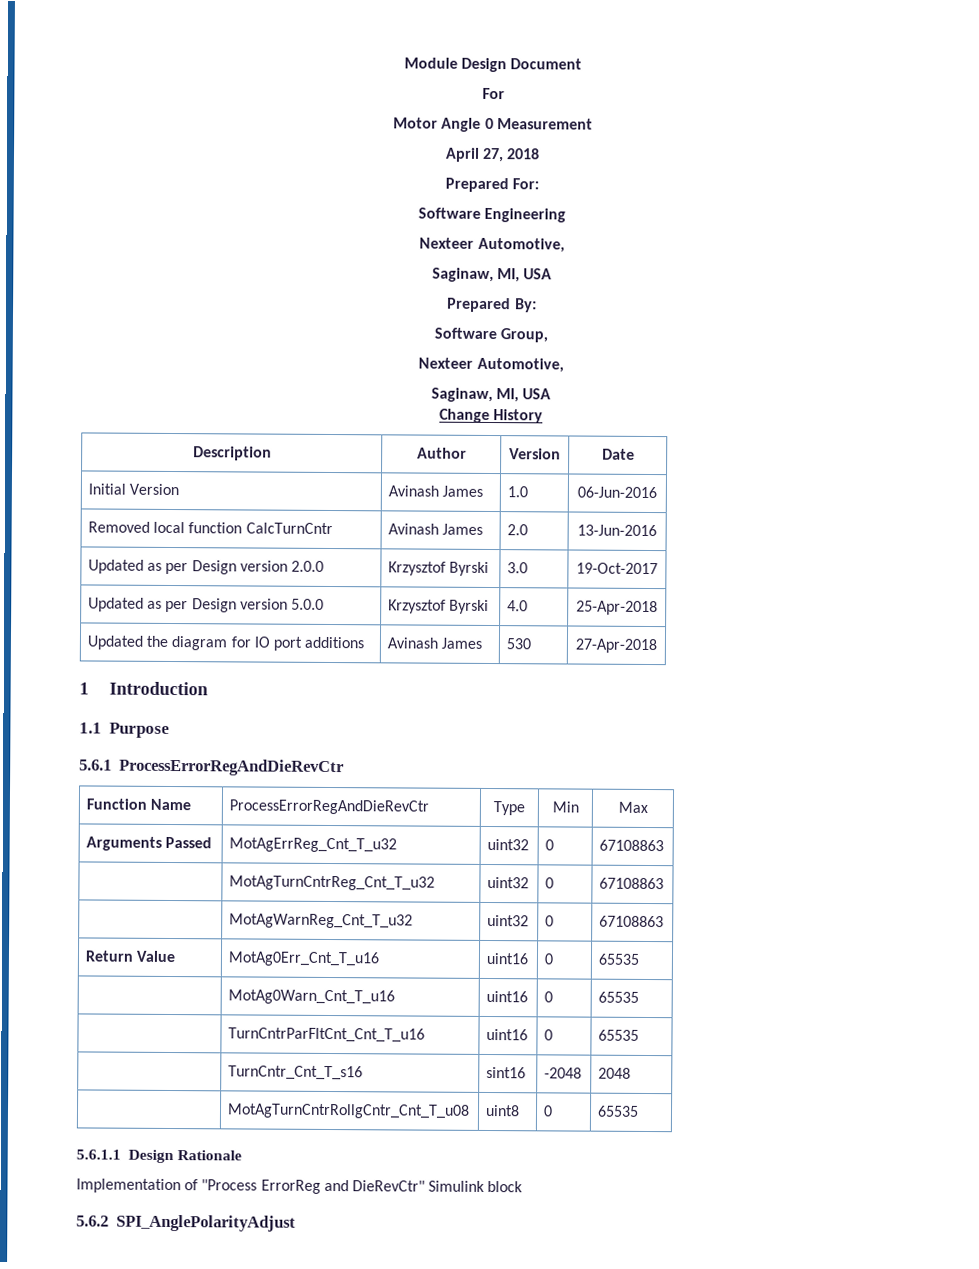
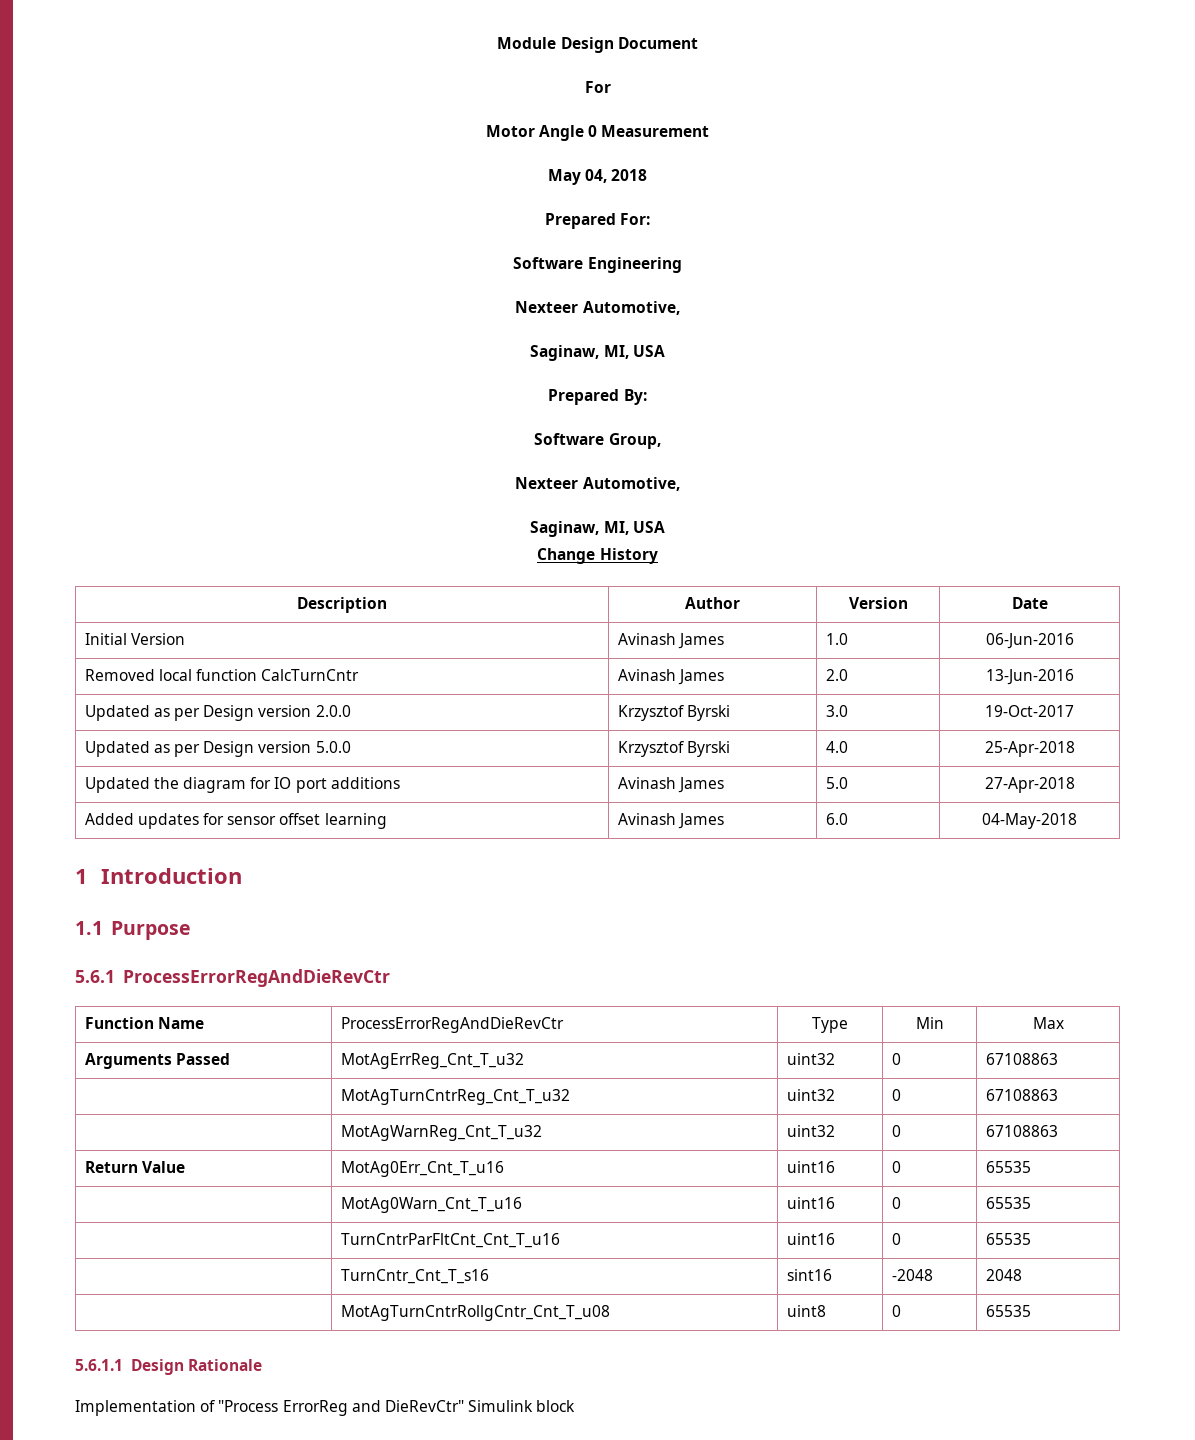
[444,147,504,163] April 27, -> [547,169,607,185] May 04,
[506,638,532,650] 530 -> [825,777,848,789] 5.0
(657, 646) none -> [84,813,387,829] [617,813,724,829] [825,813,848,825] [982,813,1077,829] // Added updates for sensor offset learning | Avinash James | 6.0 | 04-May-2018
[76,1214,296,1232] // 5.6.2 SPI_AnglePolarityAdjust -> (576, 1406) none

